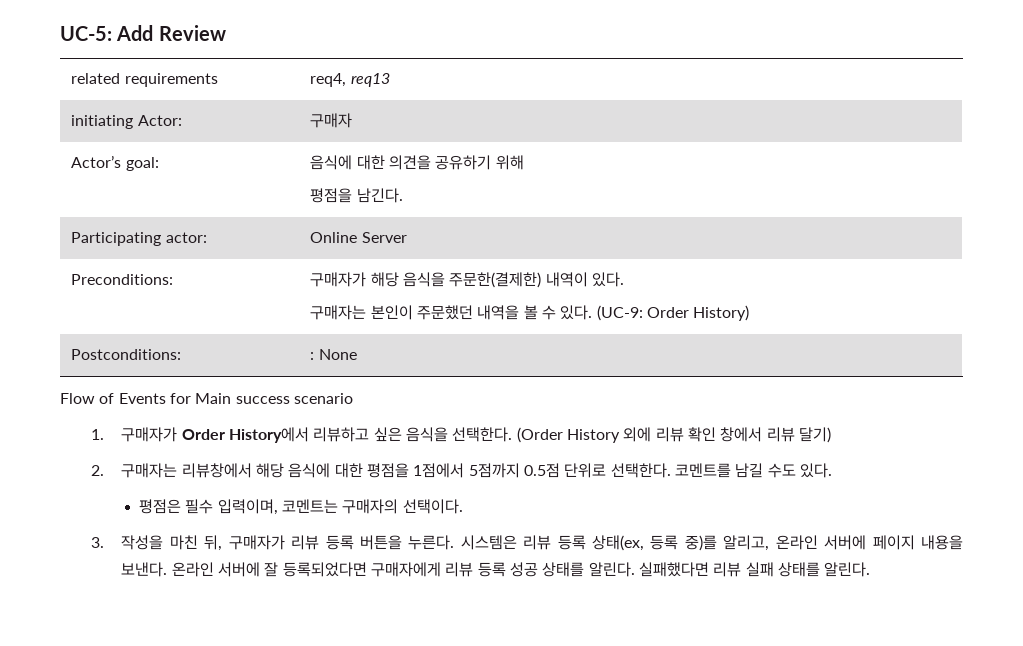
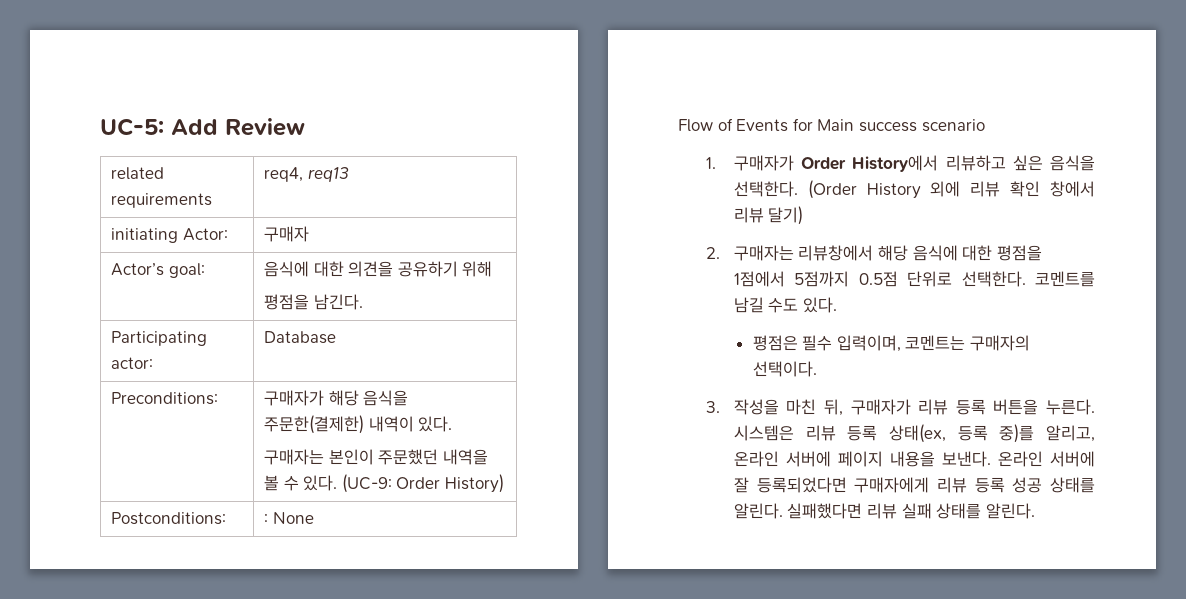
[310,232,407,243] Online Server -> [264,331,337,344] Database

